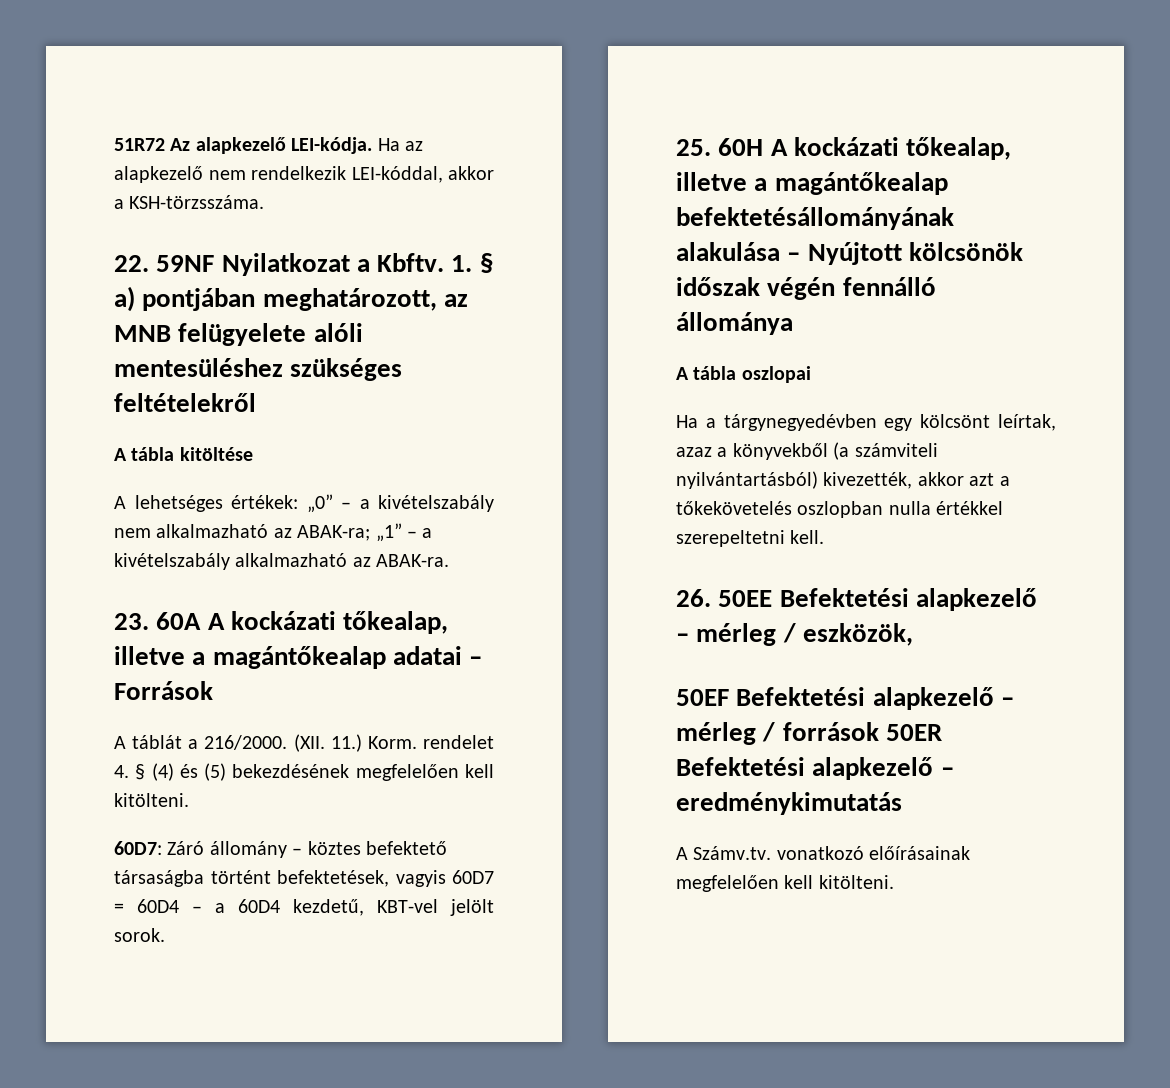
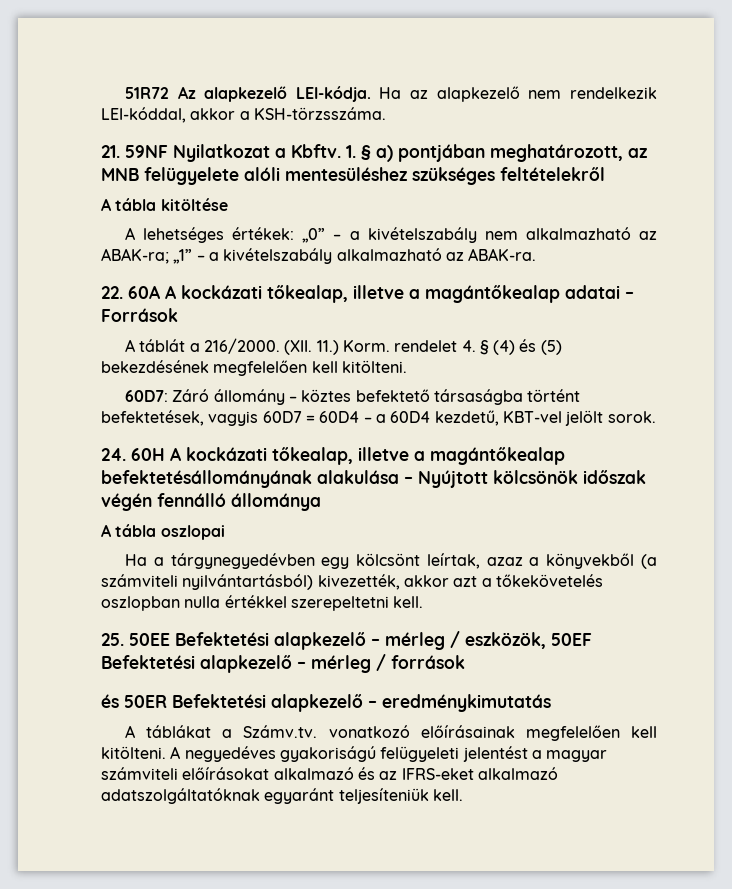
[114,255,149,272] 22. -> [101,145,120,158] 21.
[114,613,149,630] 23. -> [101,286,123,299] 22.
[676,139,711,156] 25. -> [101,448,126,461] 24.
[676,589,711,607] 26. -> [101,633,124,646] 25.
(913, 634) // -> (546, 640) none
(879, 731) none -> [101,694,119,708] // és
(688, 853) none -> [146,725,233,738] táblákat a
(894, 882) none -> [170,746,608,762] [101,767,558,780] [101,788,463,804] A negyedéves gyakoriságú felügyeleti jelentést a magyar számviteli előírásokat alkalmazó és az IFRS-eket alkalmazó adatszolgáltatóknak egyaránt teljesíteniük kell.

